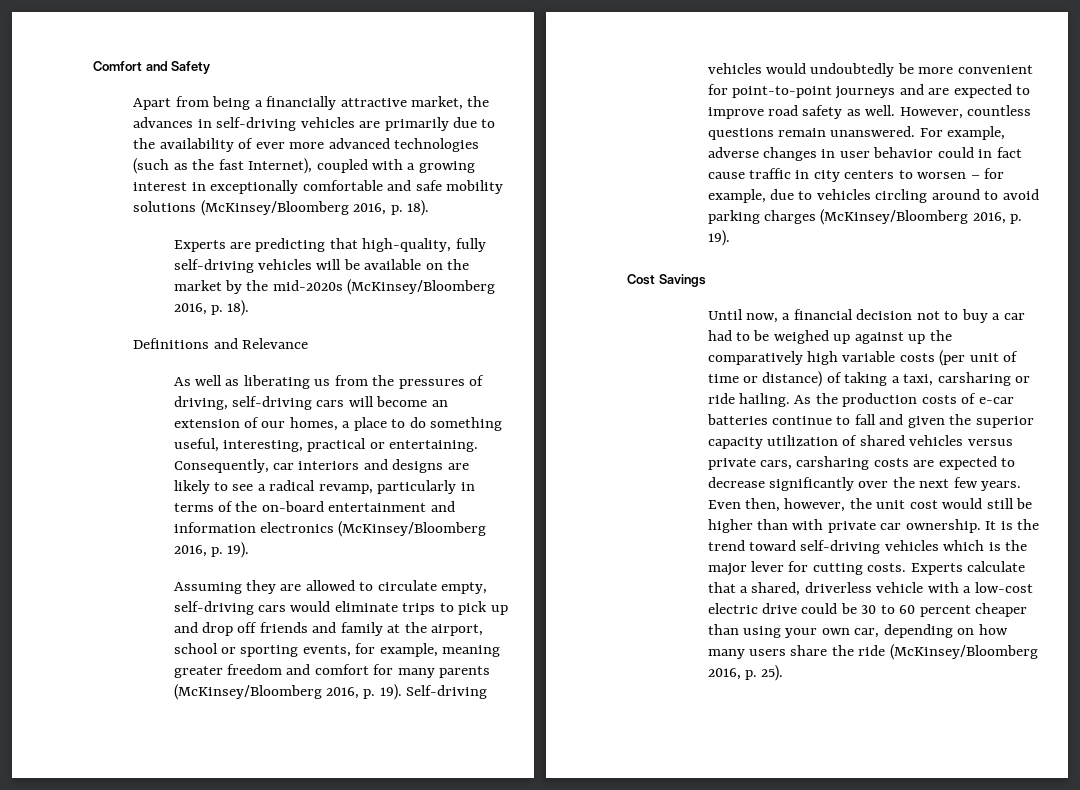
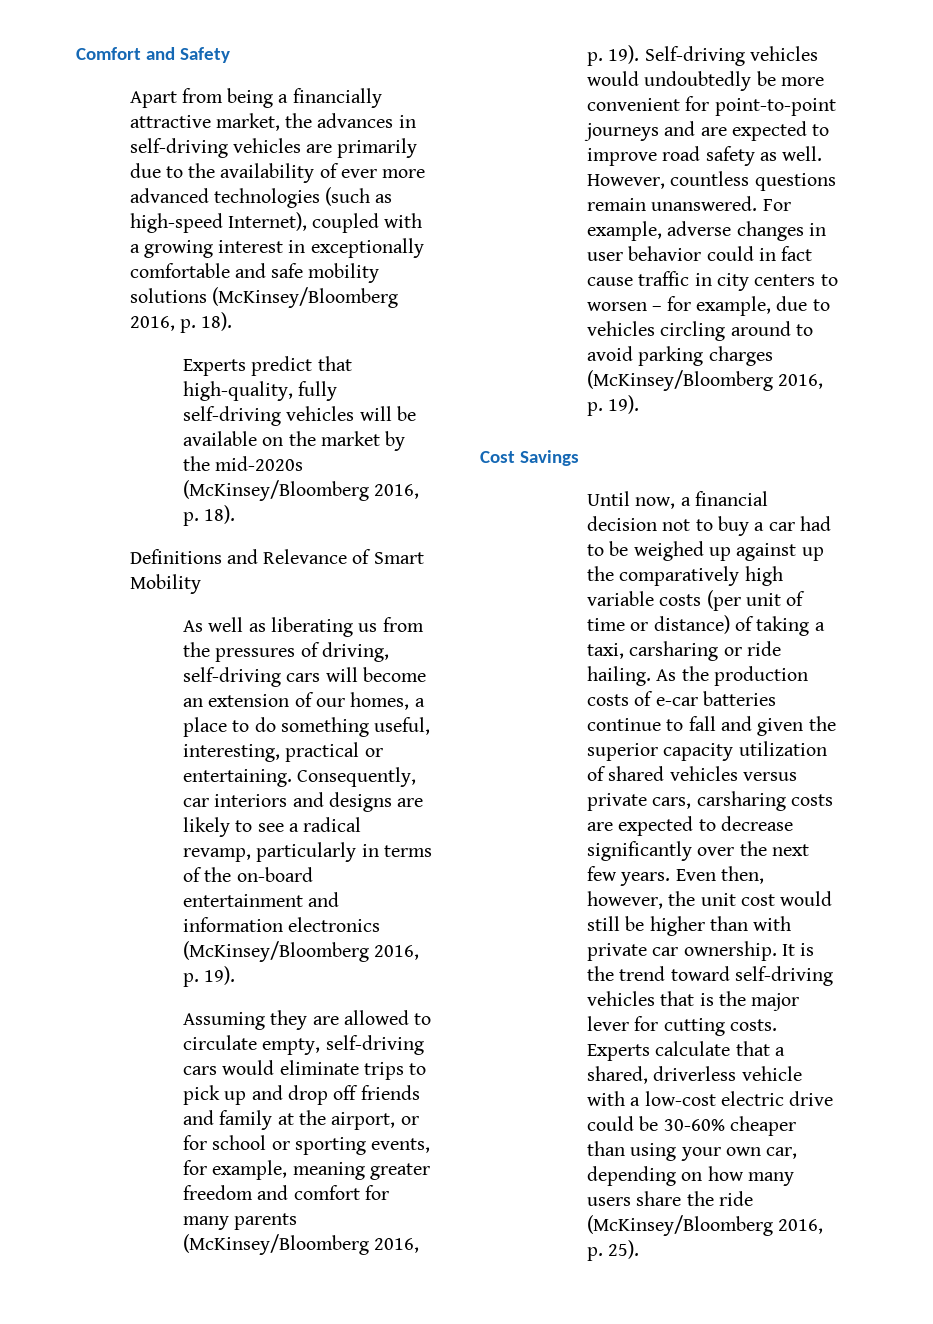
[192,159,244,170] the fast -> [129,213,223,233] high-speed
[230,238,326,252] are predicting -> [251,356,313,376] predict
(309, 343) none -> [352,549,424,564] [129,574,201,594] of Smart Mobility
(484, 630) none -> [400,1116,419,1125] [183,1135,208,1150] or for
[943,540,985,551] which -> [660,991,695,1006] that
[861,605,971,617] 30 to 60 percent -> [663,1119,725,1131] 30-60%

